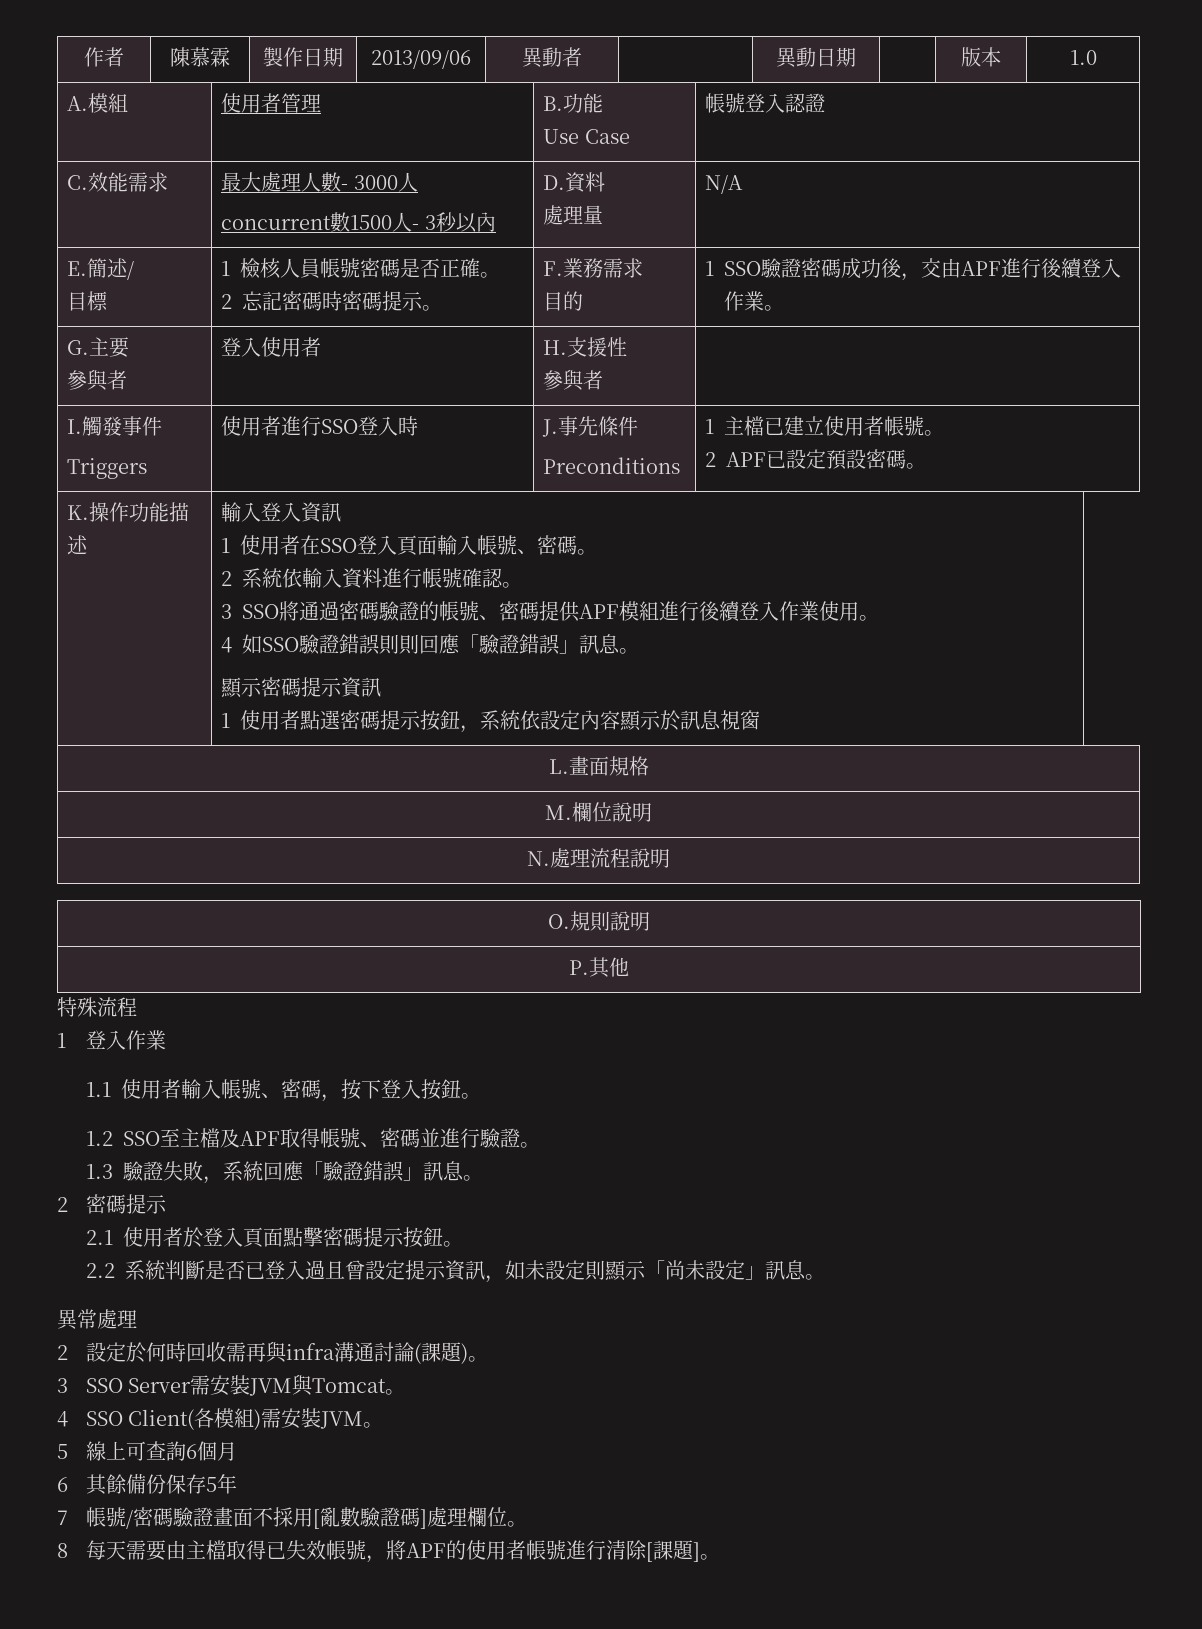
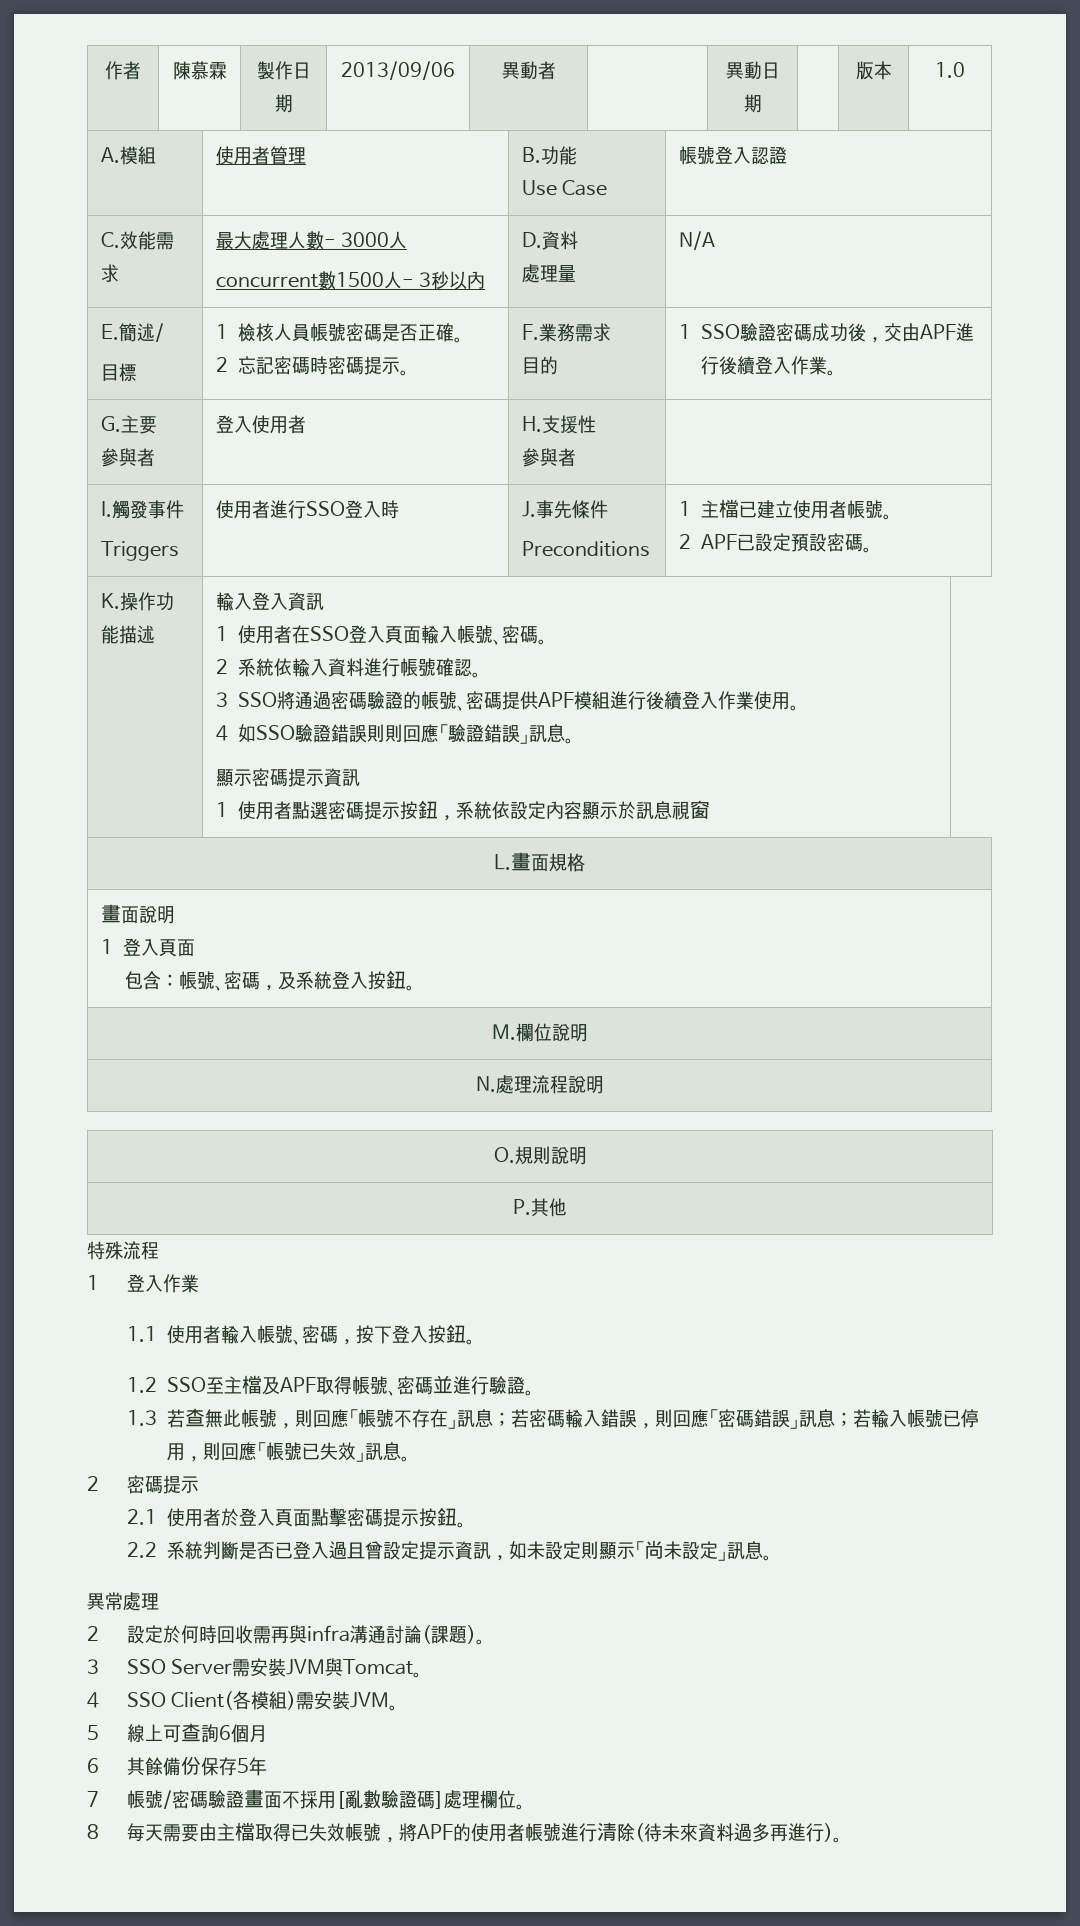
(649, 766) none -> [100,904,175,924] [100,938,195,957] [124,970,415,991] // 畫面說明 // 1登入頁面 // 包含：帳號、密碼，及系統登入按鈕。
[121,1161,404,1184] 驗證失敗，系統回應「驗證錯誤 -> [166,1408,979,1429] [166,1442,356,1462] 若查無此帳號，則回應「帳號不存在」訊息；若密碼輸入錯誤，則回應「密碼錯誤」訊息；若輸入帳號已停用，則回應「帳號已失效
[645,1540,700,1562] [課題] -> [634,1823,833,1842] (待未來資料過多再進行)

